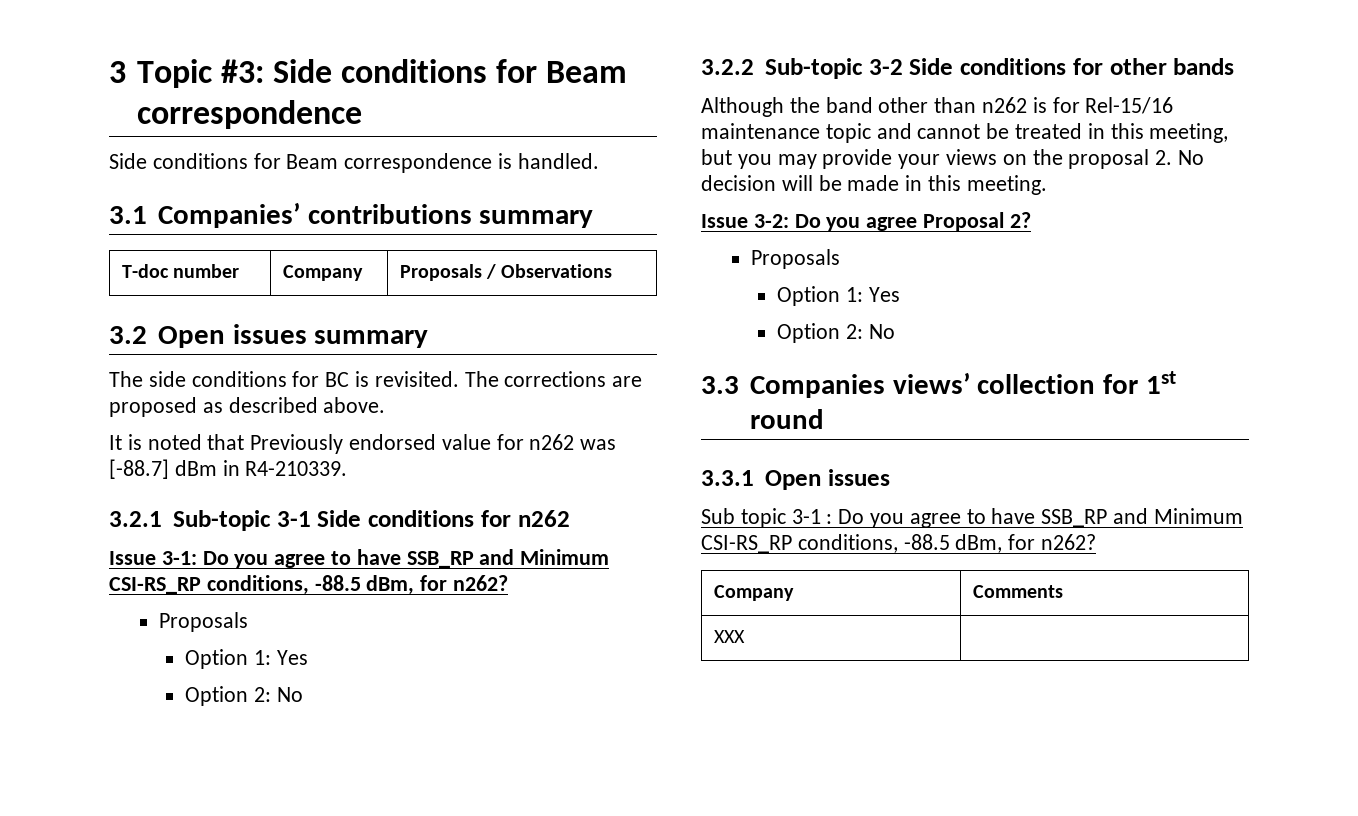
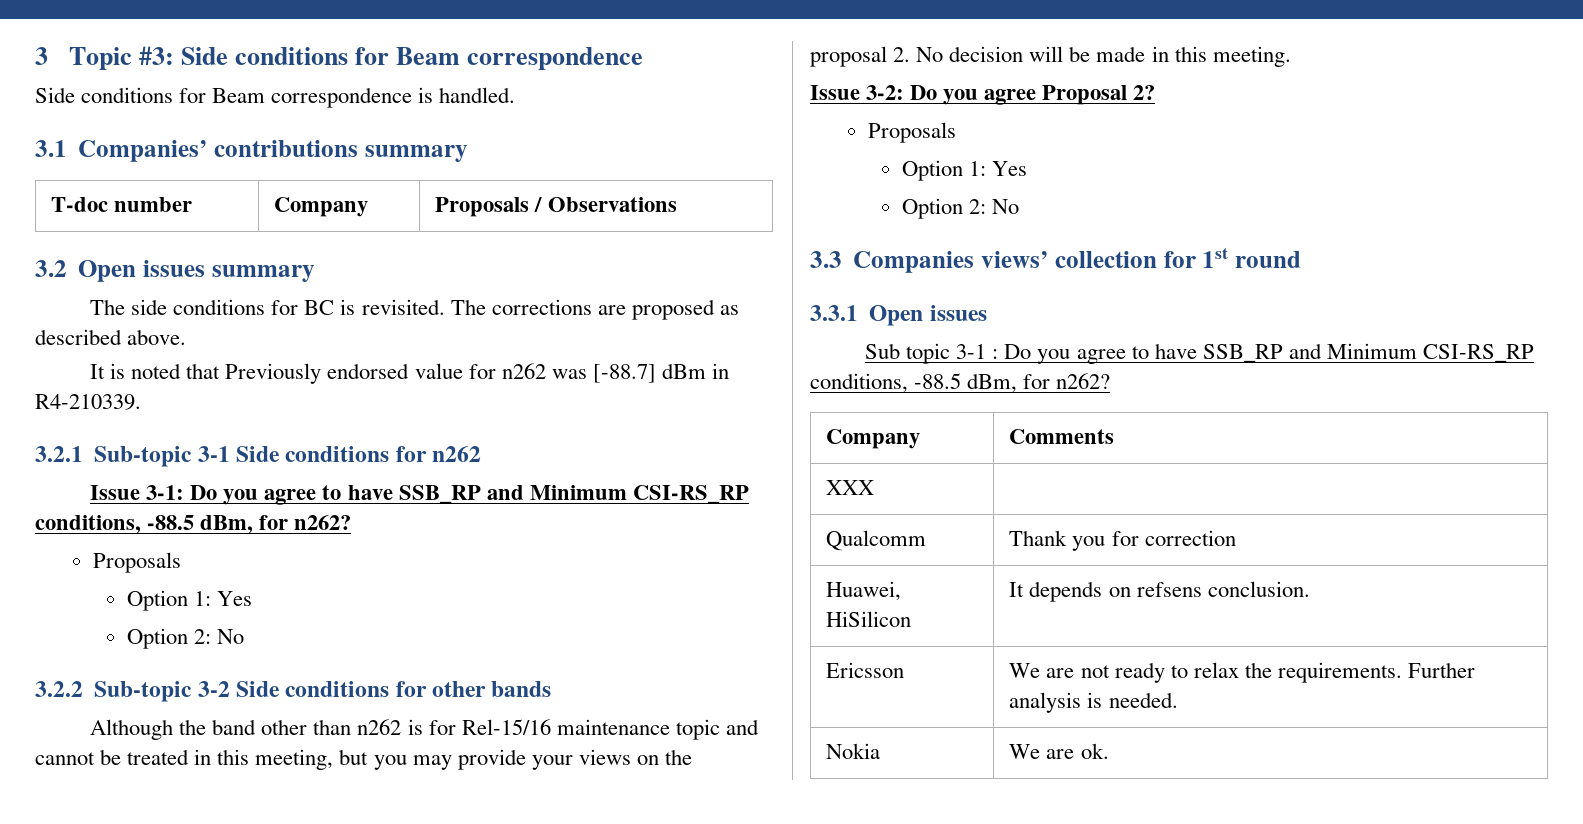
(745, 636) none -> [826,530,927,551] [1009,530,1236,551] [826,581,902,601] [826,611,912,627] [1009,581,1310,602] [826,662,905,678] [1009,662,1476,683] [1009,692,1178,713] [826,743,881,759] [1009,743,1109,759] // Qualcomm | Thank you for correction // Huawei, HiSilicon | It depends on refsens conclusion. // Ericsson | We are not ready to relax the requirements. Further analysis is needed. // Nokia | We are ok.

